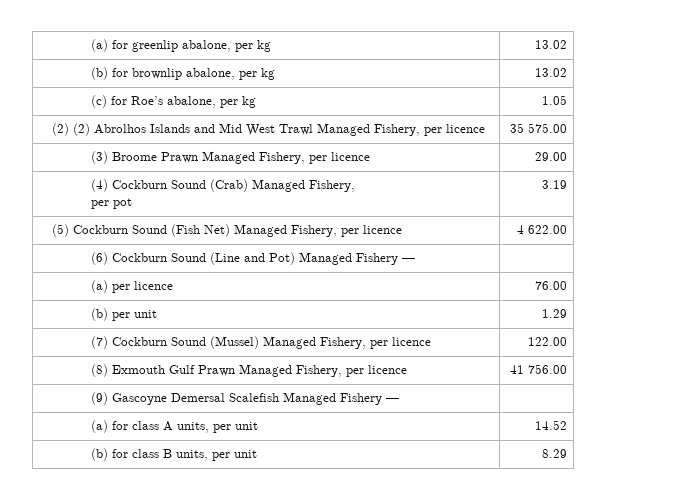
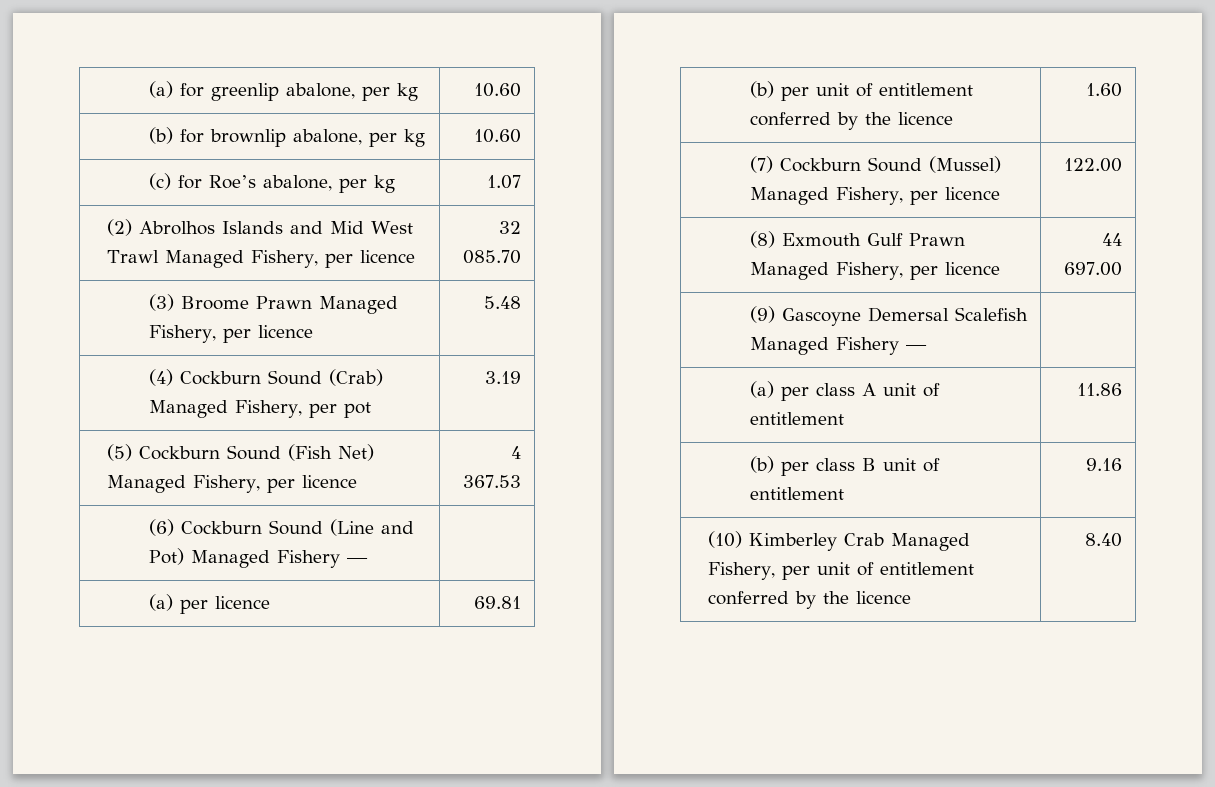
[534,40,567,49] 13.02 -> [473,83,521,97] 10.60
[534,68,567,77] 13.02 -> [473,129,521,143] 10.60
[541,95,567,105] [52,123,91,136] 1.05 // (2) (2) -> [486,175,521,189] [107,219,133,236] 1.07 // (2)
[509,123,567,133] 35 575.00 -> [498,221,521,234] [462,250,521,264] 32 085.70
[534,152,567,161] 29.00 -> [483,296,521,309] 5.48
(356, 186) // -> (302, 409) none
[527,225,567,234] 622.00 -> [462,475,521,488] 367.53
[534,281,567,290] 76.00 -> [473,596,521,609] 69.81
[541,309,567,318] | 1.29 -> [855,83,973,97] [749,112,953,130] [1085,83,1122,97] of entitlement conferred by the licence | 1.60
[509,364,567,374] 41 756.00 -> [1101,233,1122,246] [1063,262,1122,276] 44 697.00
[112,421,129,430] for -> [780,386,809,401] per
[177,422,259,433] [534,420,567,430] [91,448,258,461] [541,449,567,458] units, per unit | 14.52 // (b) for class B units, per unit | 8.29 -> [882,383,940,397] [749,412,844,425] [1076,383,1122,396] [749,456,940,476] [749,487,844,500] [1085,458,1122,471] [708,531,971,551] [708,562,974,580] [708,591,912,609] [1084,533,1122,547] unit of entitlement | 11.86 // (b) per class B unit of entitlement | 9.16 // (10) Kimberley Crab Managed Fishery, per unit of entitlement conferred by the licence | 8.40

